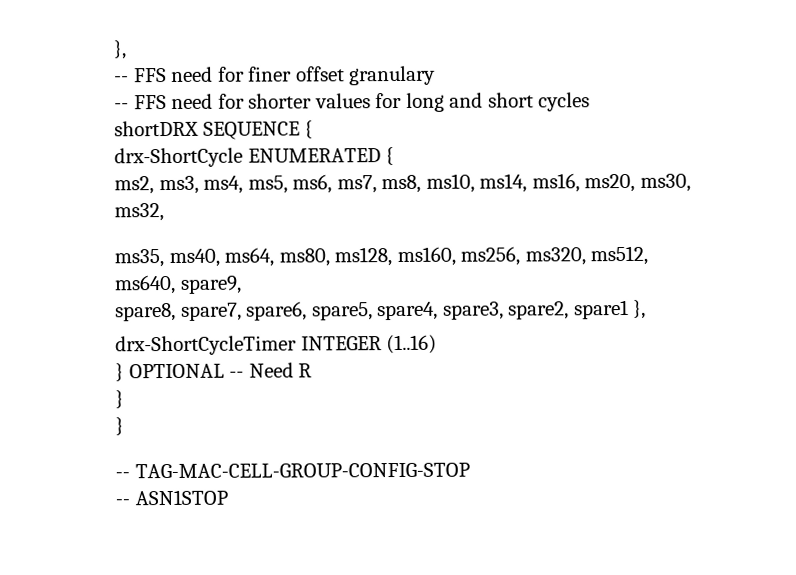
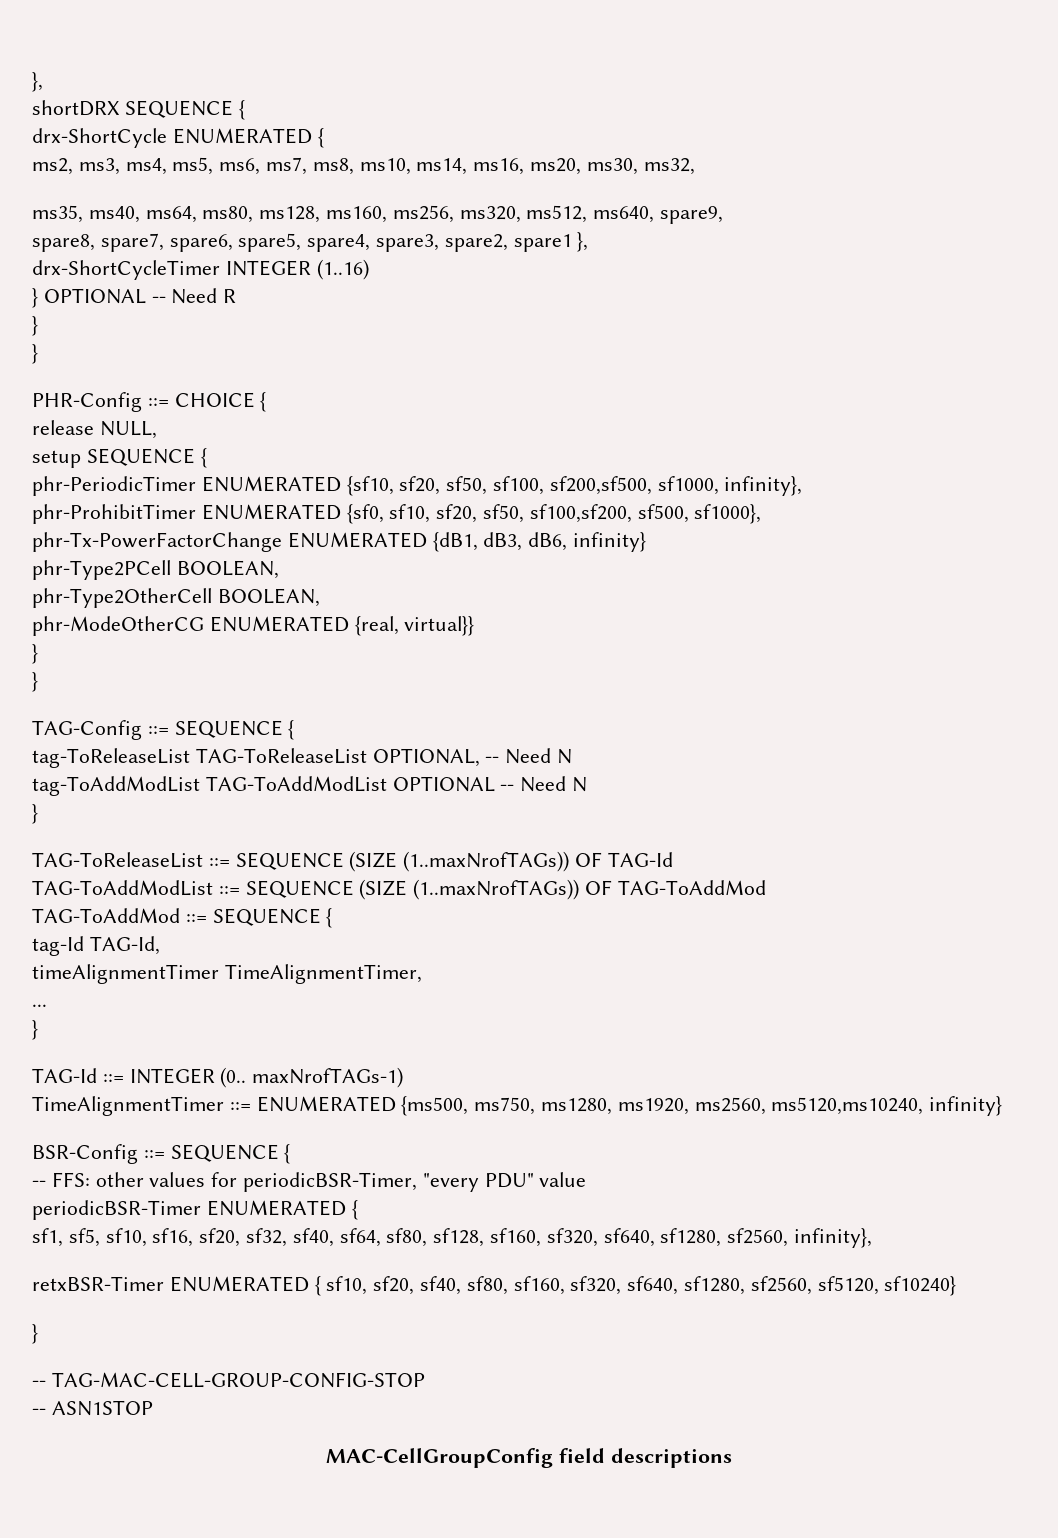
[113,40,127,60] [114,65,437,86] [114,92,591,112] }, // -- FFS need for finer offset granulary // -- FFS need for shorter values for long and short cycles -> [32,72,43,92] },
(124, 426) none -> [32,392,267,412] [32,420,157,439] [32,448,207,468] [32,476,803,496] [32,504,762,524] [32,532,647,552] [32,560,279,580] [32,588,320,608] [32,616,475,636] [32,644,38,664] [32,672,38,692] [32,720,295,740] [32,748,573,768] [32,776,588,796] [32,804,38,824] [32,851,673,872] [32,879,766,900] [32,908,333,928] [32,936,160,956] [32,964,422,984] [32,1004,47,1007] [32,1020,38,1040] [32,1067,404,1088] [32,1096,1003,1116] [32,1144,291,1164] [32,1172,587,1192] [32,1200,358,1220] [32,1228,873,1248] [32,1276,957,1296] [32,1324,38,1344] // PHR-Config ::= CHOICE { // release NULL, // setup SEQUENCE { // phr-PeriodicTimer ENUMERATED {sf10, sf20, sf50, sf100, sf200,sf500, sf1000, infinity}, // phr-ProhibitTimer ENUMERATED {sf0, sf10, sf20, sf50, sf100,sf200, sf500, sf1000}, // phr-Tx-PowerFactorChange ENUMERATED {dB1, dB3, dB6, infinity} // phr-Type2PCell BOOLEAN, // phr-Type2OtherCell BOOLEAN, // phr-ModeOtherCG ENUMERATED {real, virtual}} // } // } // TAG-Config ::= SEQUENCE { // tag-ToReleaseList TAG-ToReleaseList OPTIONAL, -- Need N // tag-ToAddModList TAG-ToAddModList OPTIONAL -- Need N // } // TAG-ToReleaseList ::= SEQUENCE (SIZE (1..maxNrofTAGs)) OF TAG-Id // TAG-ToAddModList ::= SEQUENCE (SIZE (1..maxNrofTAGs)) OF TAG-ToAddMod // TAG-ToAddMod ::= SEQUENCE { // tag-Id TAG-Id, // timeAlignmentTimer TimeAlignmentTimer, // ... // } // TAG-Id ::= INTEGER (0.. maxNrofTAGs-1) // TimeAlignmentTimer ::= ENUMERATED {ms500, ms750, ms1280, ms1920, ms2560, ms5120,ms10240, infinity} // BSR-Config ::= SEQUENCE { // -- FFS: other values for periodicBSR-Timer, "every PDU" value // periodicBSR-Timer ENUMERATED { // sf1, sf5, sf10, sf16, sf20, sf32, sf40, sf64, sf80, sf128, sf160, sf320, sf640, sf1280, sf2560, infinity}, // retxBSR-Timer ENUMERATED { sf10, sf20, sf40, sf80, sf160, sf320, sf640, sf1280, sf2560, sf5120, sf10240} // }
(228, 497) none -> [326,1448,732,1468] // MAC-CellGroupConfig field descriptions

